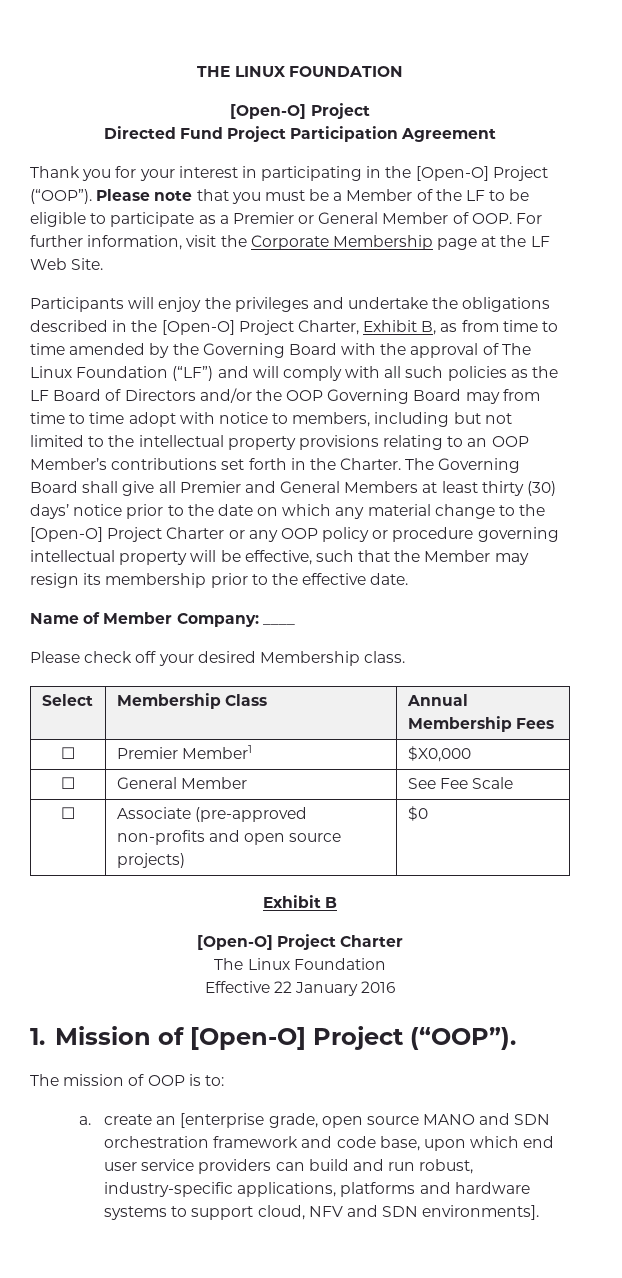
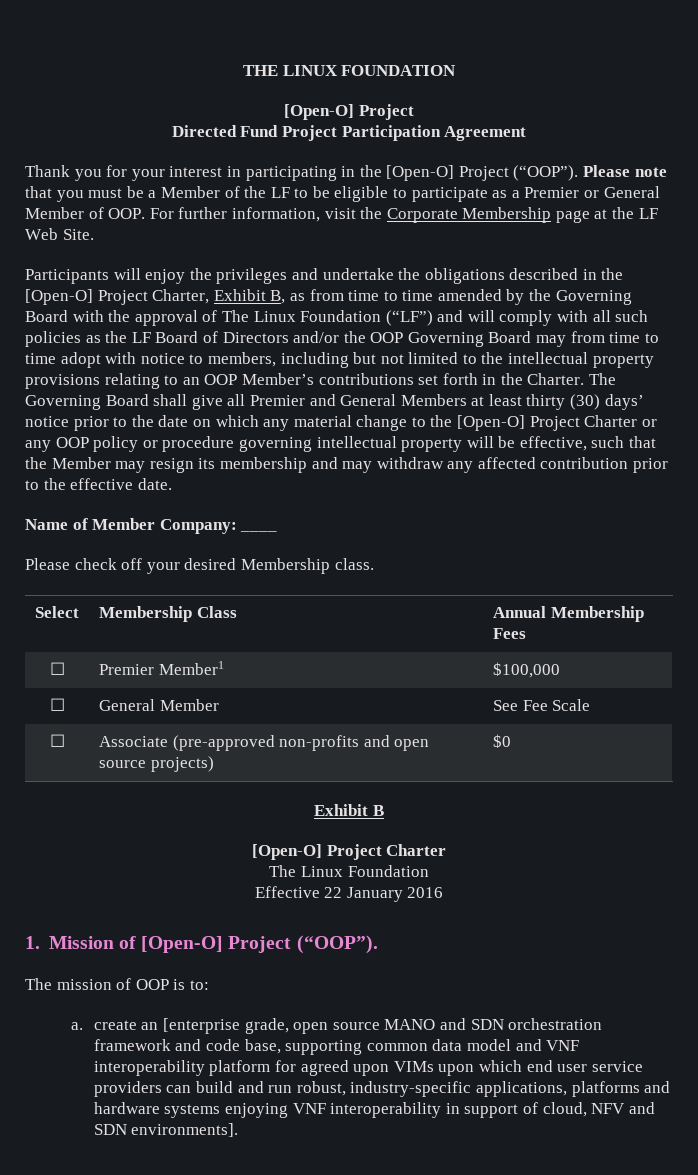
(207, 580) none -> [311,457,629,473] and may withdraw any affected contribution
[407,746,471,762] $X0,000 -> [492,662,560,678] $100,000
(420, 1143) none -> [285,1039,580,1055] [93,1060,434,1076] supporting common data model and VNF interoperability platform for agreed upon VIMs
[171,1206,254,1220] to support -> [224,1102,538,1118] enjoying VNF interoperability in support of

